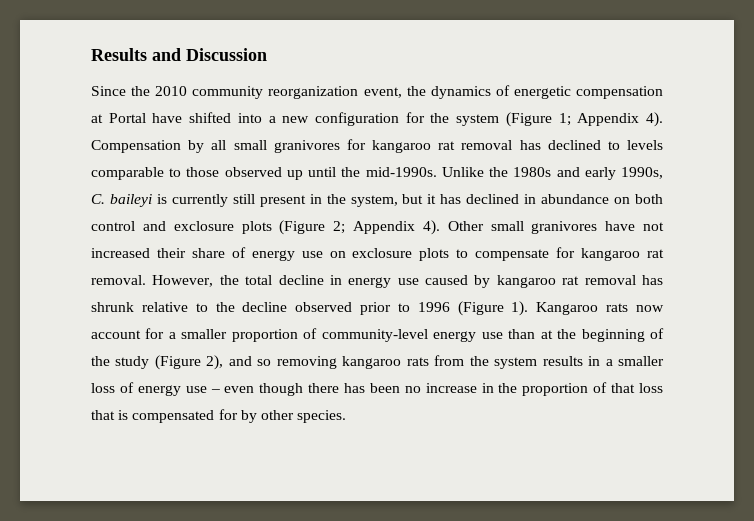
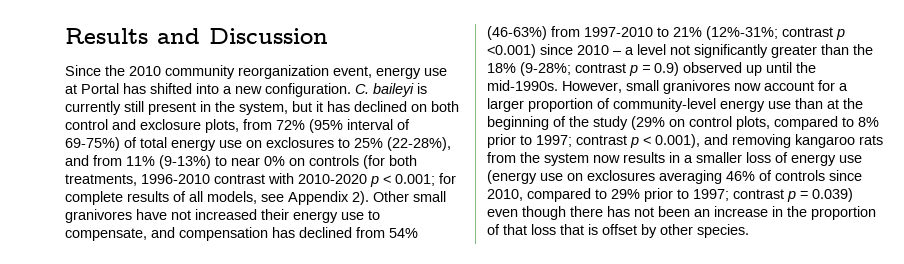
[406,85,664,99] the dynamics of energetic compensation -> [376,67,447,79] energy use
[152,113,183,123] have -> [123,83,146,94] has
[315,112,663,127] [91,139,663,153] [91,167,663,180] configuration for the system (Figure 1; Appendix 4). Compensation by all small granivores for kangaroo rat removal has declined to levels comparable to those observed up until the mid-1990s. Unlike the 1980s and early 1990s, -> [265,83,351,97] configuration.
[524,194,610,204] in abundance -> (407, 106) none
[241,220,440,235] plots (Figure 2; Appendix 4). -> [205,119,410,133] [65,137,451,151] [65,155,417,169] [65,173,456,187] [65,191,369,205] plots, from 72% (95% interval of 69-75%) of total energy use on exclosures to 25% (22-28%), and from 11% (9-13%) to near 0% on controls (for both treatments, 1996-2010 contrast with 2010-2020 p < 0.001; for complete results of all models, see Appendix 2).
[191,247,664,261] [91,275,663,288] [91,301,629,316] share of energy use on exclosure plots to compensate for kangaroo rat removal. However, the total decline in energy use caused by kangaroo rat removal has shrunk relative to the decline observed prior to 1996 (Figure 1). Kangaroo rats -> [293,210,380,223] [65,227,418,241] [487,26,845,40] [487,44,873,58] [487,62,816,76] [487,80,730,94] energy use to compensate, and compensation has declined from 54% (46-63%) from 1997-2010 to 21% (12%-31%; contrast p <0.001) since 2010 – a level not significantly greater than the 18% (9-28%; contrast p = 0.9) observed up until the mid-1990s. However, small granivores
[181,329,228,339] smaller -> [487,98,524,112] larger
[154,355,272,370] (Figure 2), and so -> [631,116,879,130] [487,134,728,148] (29% on control plots, compared to 8% prior to 1997; contrast p < 0.001), and
(538, 363) none -> [593,155,620,163] now
[210,389,220,393] – -> [487,170,862,184] [487,188,853,202] (energy use on exclosures averaging 46% of controls since 2010, compared to 29% prior to 1997; contrast p = 0.039)
[369,383,421,393] been no -> [634,206,710,217] not been an
[132,409,238,423] compensated for -> [602,224,637,235] offset

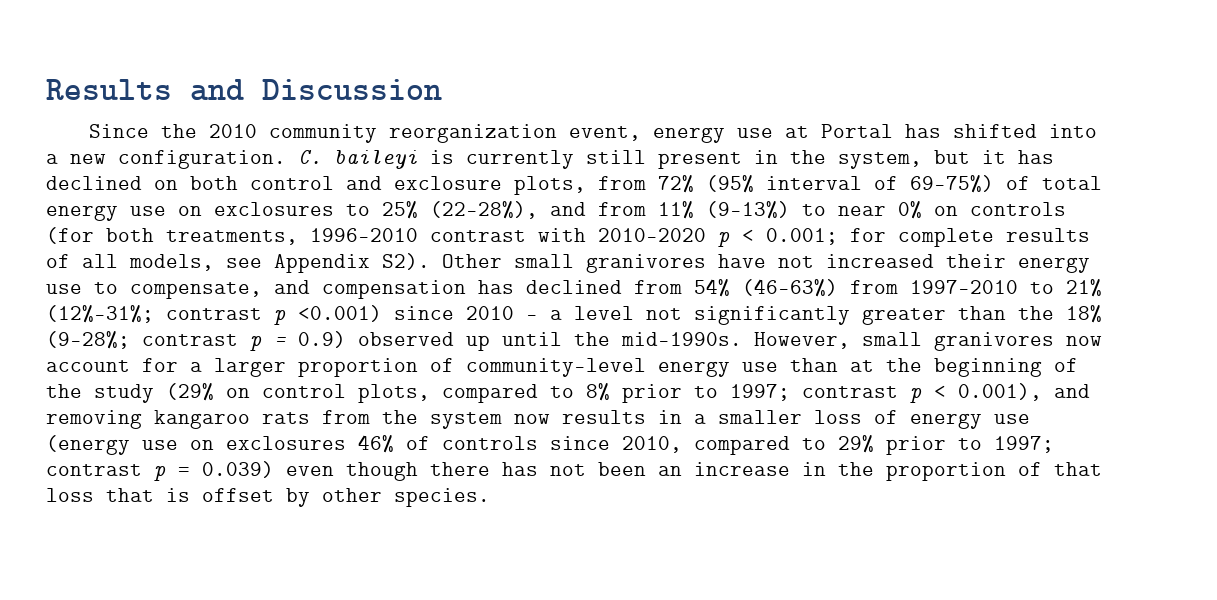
[352,191,369,205] 2). -> [382,253,430,270] S2).
[659,170,722,184] averaging -> (346, 443) none

